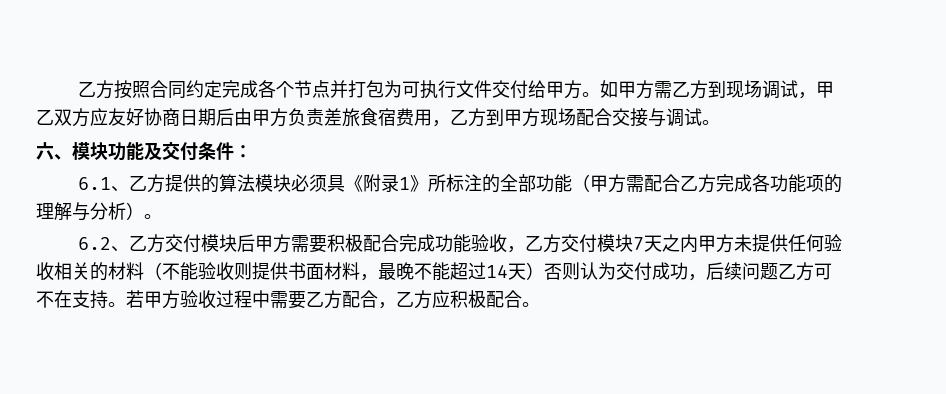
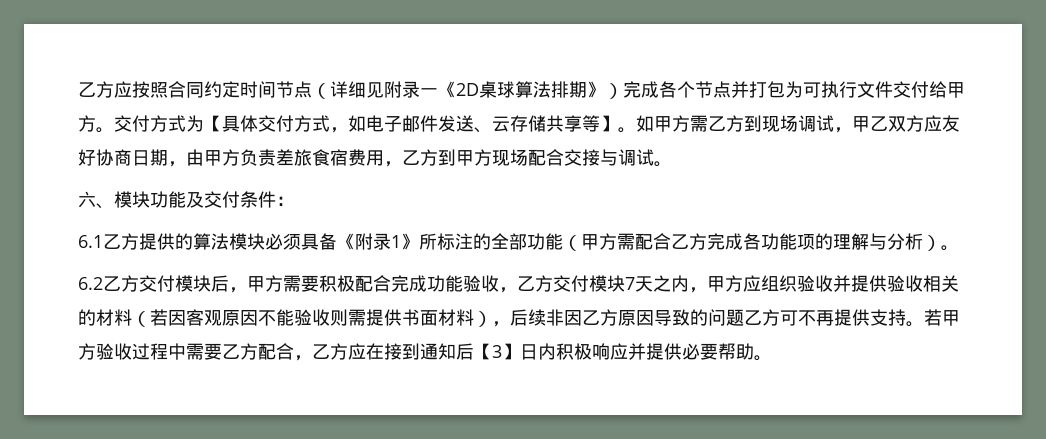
[78,80,115,99] 乙方 -> [78,81,132,98] 乙方应
(223, 89) none -> [240,81,623,99] 时间节点（详细见附录一《2D桌球算法排期》）
(601, 94) none -> [114,115,636,133] 交付方式为【具体交付方式，如电子邮件发送、云存储共享等】。
[216,108,234,126] 后 -> [168,161,186,167] ，
[111,186,130,192] 、 -> (103, 241) none
(346, 183) none -> [319,233,337,250] 备
[111,246,130,252] 、 -> (103, 283) none
(256, 243) none -> [229,287,247,293] ，
[698,234,825,253] 甲方未提供任何 -> [689,275,887,293] ，甲方应组织验收并提供
(162, 271) none -> [150,309,258,326] 若因客观原因
(252, 271) none -> [348,309,366,326] 需
[360,262,742,281] ，最晚不能超过14天）否则认为交付成功，后续 -> [474,309,708,327] ），后续非因乙方原因导致的
[54,290,72,308] 在 -> [816,309,870,326] 再提供
[450,290,522,308] 积极配合 -> [366,343,754,360] 在接到通知后【3】日内积极响应并提供必要帮助

